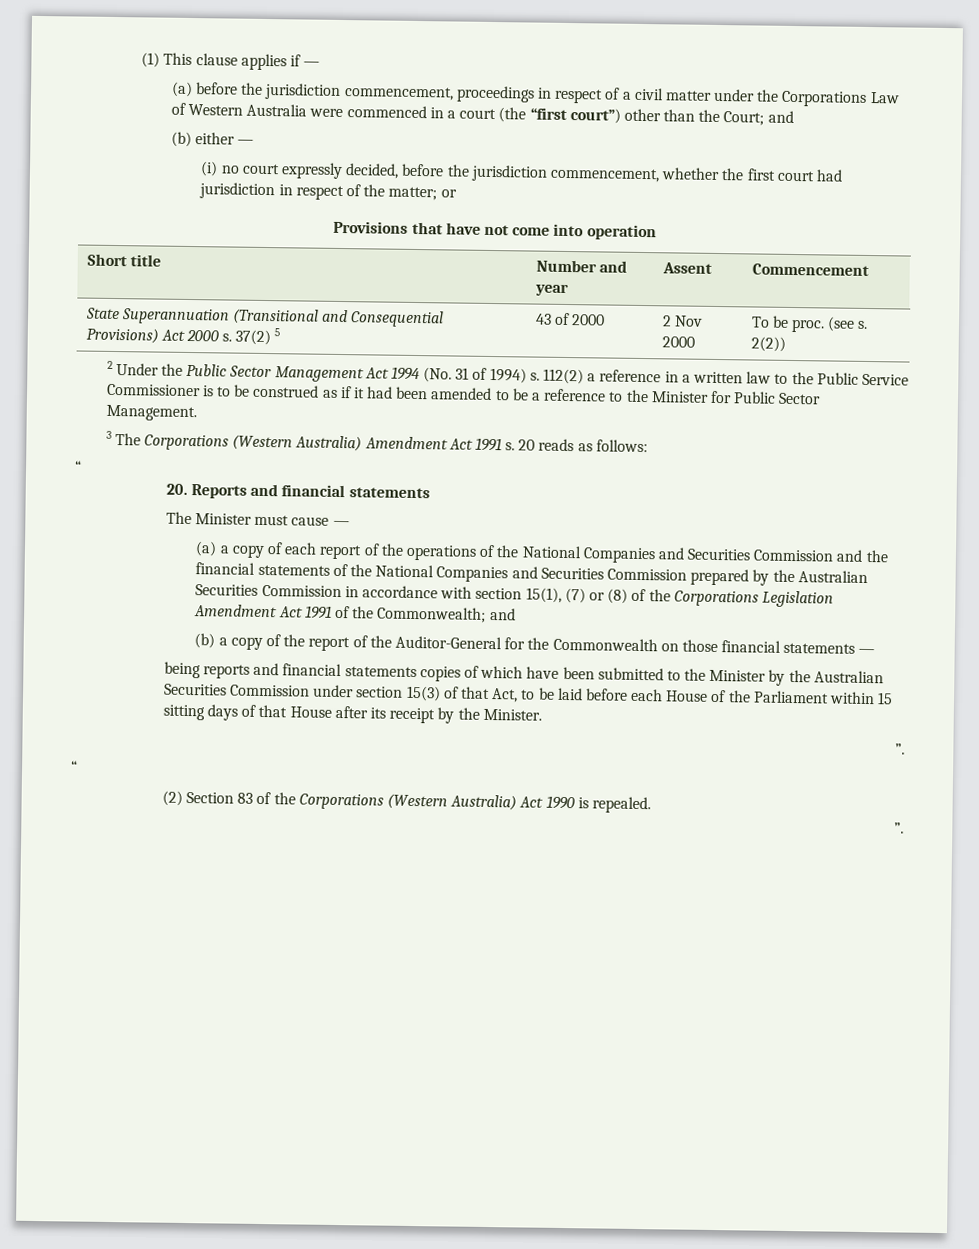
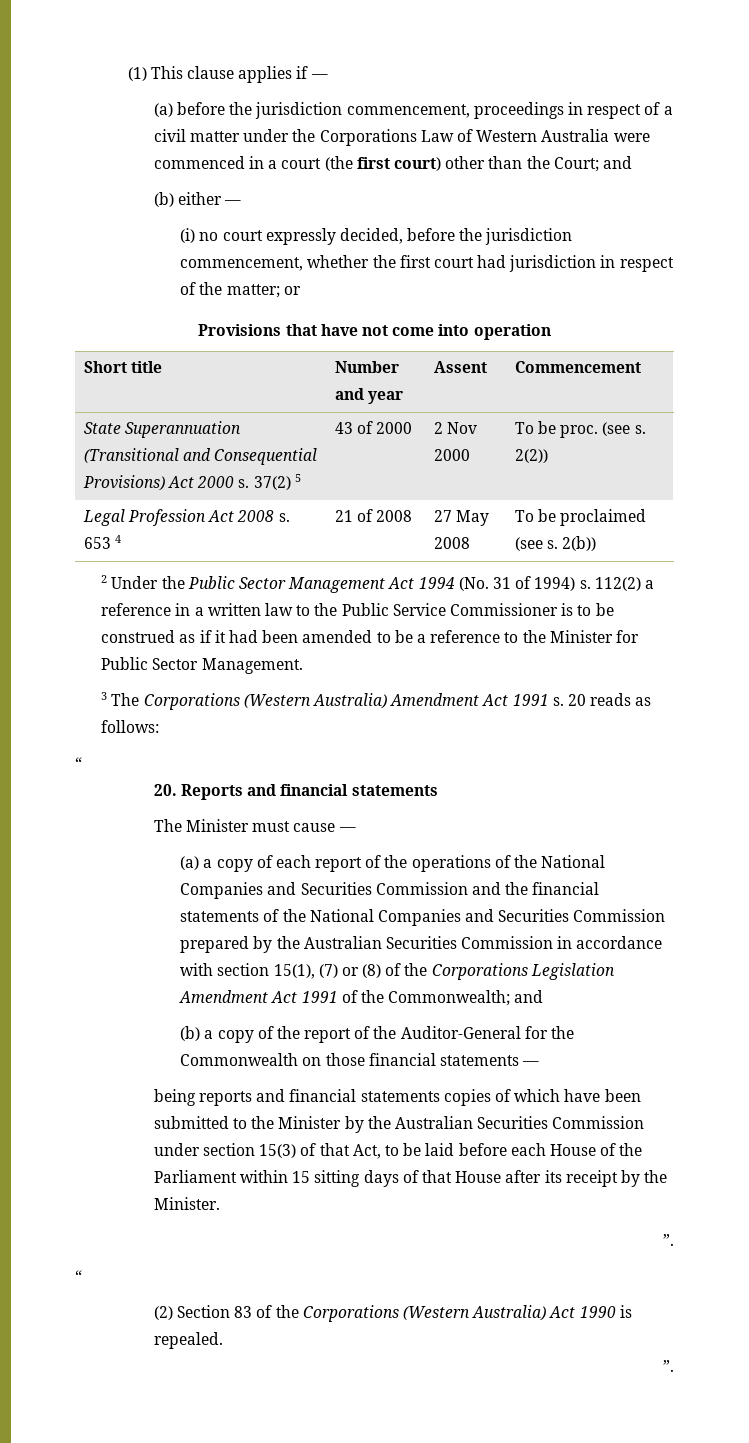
[529,107,621,124] “first court”) -> [356,157,441,171] first court)
(786, 344) none -> [82,509,290,526] [83,535,121,549] [334,509,413,522] [433,510,489,526] [433,537,470,549] [514,509,647,526] [514,536,597,551] // Legal Profession Act 2008 s. 653 4 | 21 of 2008 | 27 May 2008 | To be proclaimed (see s. 2(b))

